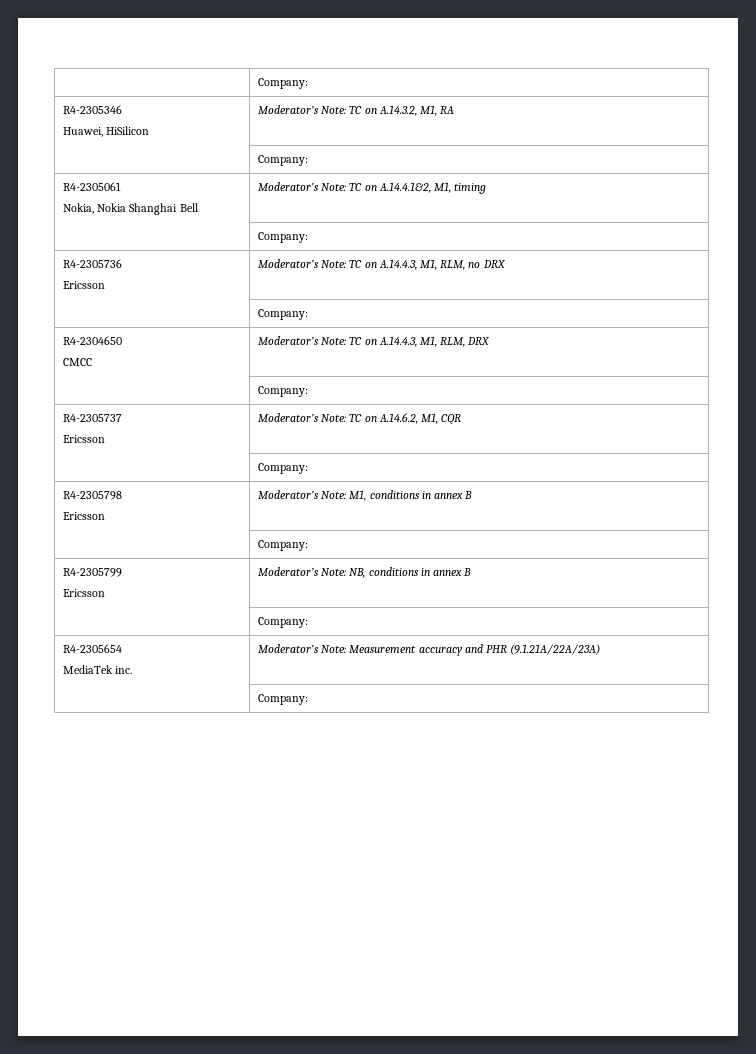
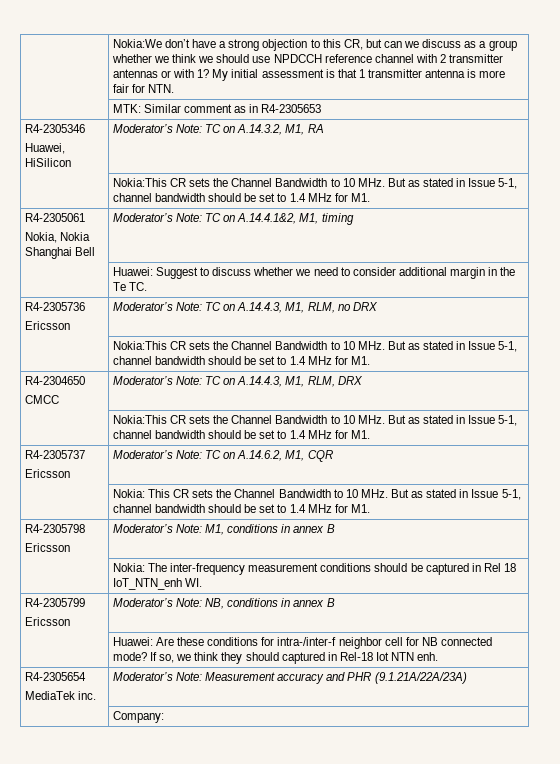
[257,78,308,89] | Company: -> [112,39,517,51] [111,54,504,63] [112,69,506,81] [112,84,175,93] [112,104,322,113] | Nokia:We don’t have a strong objection to this CR, but can we discuss as a group whether we think we should use NPDCCH reference channel with 2 transmitter antennas or with 1? My initial assessment is that 1 transmitter antenna is more fair for NTN. // | MTK: Similar comment as in R4-2305653
[257,155,308,166] Company: -> [112,178,518,189] [112,193,370,202] Nokia:This CR sets the Channel Bandwidth to 10 MHz. But as stated in Issue 5-1, channel bandwidth should be set to 1.4 MHz for M1.
[257,232,308,243] Company: -> [112,267,516,279] [112,282,148,291] Huawei: Suggest to discuss whether we need to consider additional margin in the Te TC.
[257,309,308,320] Company: -> [112,341,518,352] [112,356,370,365] Nokia:This CR sets the Channel Bandwidth to 10 MHz. But as stated in Issue 5-1, channel bandwidth should be set to 1.4 MHz for M1.
[257,386,308,397] Company: -> [112,415,518,426] [112,430,370,439] Nokia:This CR sets the Channel Bandwidth to 10 MHz. But as stated in Issue 5-1, channel bandwidth should be set to 1.4 MHz for M1.
[257,463,308,474] Company: -> [112,489,521,500] [112,504,370,513] Nokia: This CR sets the Channel Bandwidth to 10 MHz. But as stated in Issue 5-1, channel bandwidth should be set to 1.4 MHz for M1.
[257,540,308,551] Company: -> [112,563,517,575] [112,578,203,590] Nokia: The inter-frequency measurement conditions should be captured in Rel 18 IoT_NTN_enh WI.
[257,617,308,628] Company: -> [112,637,493,649] [112,652,439,664] Huawei: Are these conditions for intra-/inter-f neighbor cell for NB connected mode? If so, we think they should captured in Rel-18 Iot NTN enh.

